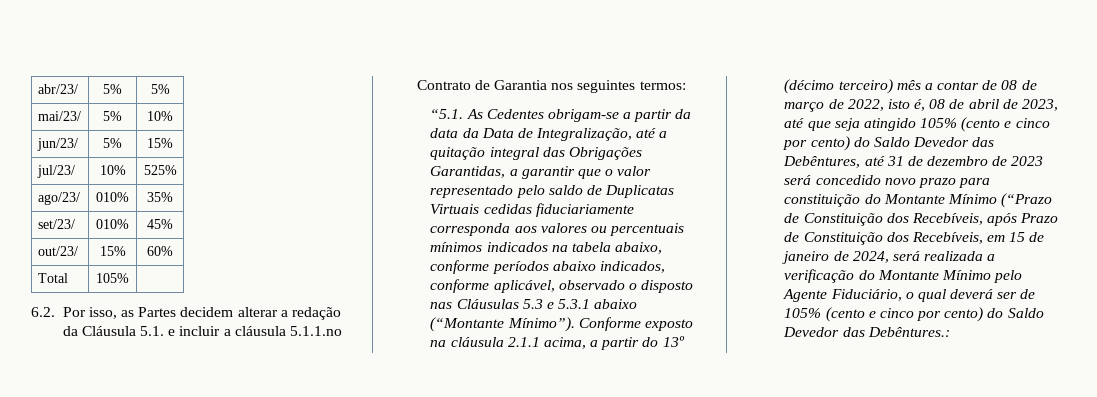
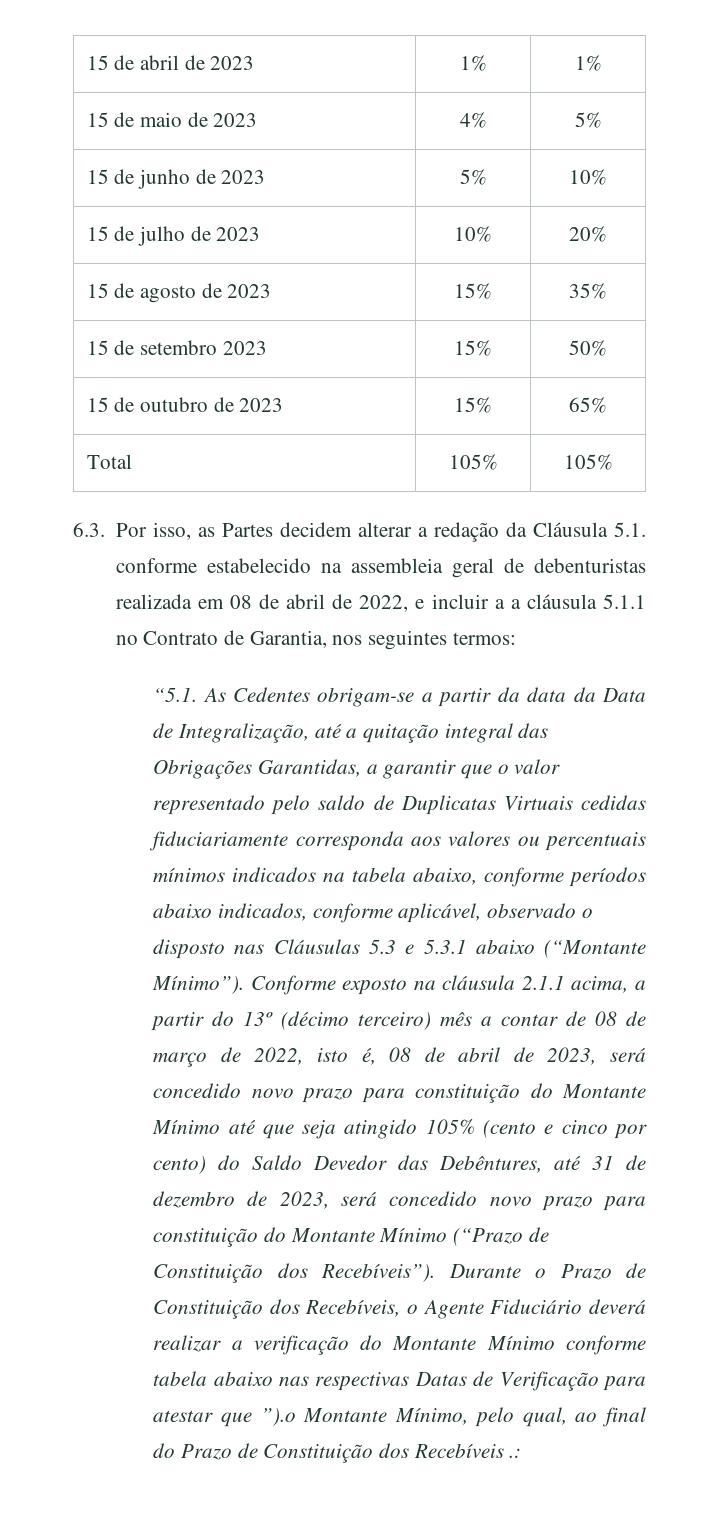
[37,84,78,94] [103,84,122,94] [150,84,170,94] [37,111,81,121] [103,111,122,121] [147,111,173,121] [36,138,78,151] [103,138,122,148] [147,138,173,148] [36,165,75,178] [99,165,126,175] [143,165,177,175] [37,192,80,205] [96,192,129,202] [147,192,173,202] [37,219,75,229] [96,219,129,229] [147,219,173,229] [37,246,78,256] [99,246,126,256] [147,246,173,256] abr/23/ | 5% | 5% // mai/23/ | 5% | 10% // jun/23/ | 5% | 15% // jul/23/ | 10% | 525% // ago/23/ | 010% | 35% // set/23/ | 010% | 45% // out/23/ | 15% | 60% -> [86,55,255,70] [459,55,487,71] [574,55,602,71] [86,112,258,127] [459,112,487,128] [574,112,602,128] [86,169,266,189] [459,169,487,185] [569,169,607,185] [86,226,261,246] [454,226,492,242] [569,226,607,242] [86,283,272,303] [454,283,492,299] [569,283,607,299] [86,340,267,355] [454,340,492,356] [569,340,607,356] [86,397,284,412] [454,397,492,413] [569,397,607,413] 15 de abril de 2023 | 1% | 1% // 15 de maio de 2023 | 4% | 5% // 15 de junho de 2023 | 5% | 10% // 15 de julho de 2023 | 10% | 20% // 15 de agosto de 2023 | 15% | 35% // 15 de setembro 2023 | 15% | 50% // 15 de outubro de 2023 | 15% | 65%
[31,307,55,317] // 6.2. -> [563,454,613,470] [73,522,105,537] 105% // 6.3.
[168,326,343,336] e incluir a cláusula 5.1.1.no -> [115,558,646,578] [115,594,646,612] [115,635,138,645] conforme estabelecido na assembleia geral de debenturistas realizada em 08 de abril de 2022, e incluir a a cláusula 5.1.1 no
[494,80,548,90] Garantia -> [249,630,327,648] Garantia,
(1058, 105) none -> [610,1048,646,1062] [153,1083,646,1103] [152,1120,221,1134] será concedido novo prazo para constituição do Montante Mínimo
[1011,156,1044,166] 2023 -> [279,1191,329,1209] 2023,
[911,213,1018,226] Recebíveis, após -> [321,1263,547,1282] Recebíveis”). Durante o
[987,232,1045,242] [782,251,984,264] em 15 de janeiro de 2024, será realizada -> [407,1299,646,1319] [153,1335,222,1352] o Agente Fiduciário deverá realizar
[994,270,1023,283] [783,289,1036,302] [784,307,1044,322] [783,327,950,337] pelo Agente Fiduciário, o qual deverá ser de 105% (cento e cinco por cento) do Saldo Devedor das Debêntures.: -> [566,1335,647,1355] [153,1371,647,1391] [153,1407,646,1427] [153,1443,522,1463] conforme tabela abaixo nas respectivas Datas de Verificação para atestar que ”).o Montante Mínimo, pelo qual, ao final do Prazo de Constituição dos Recebíveis .:

